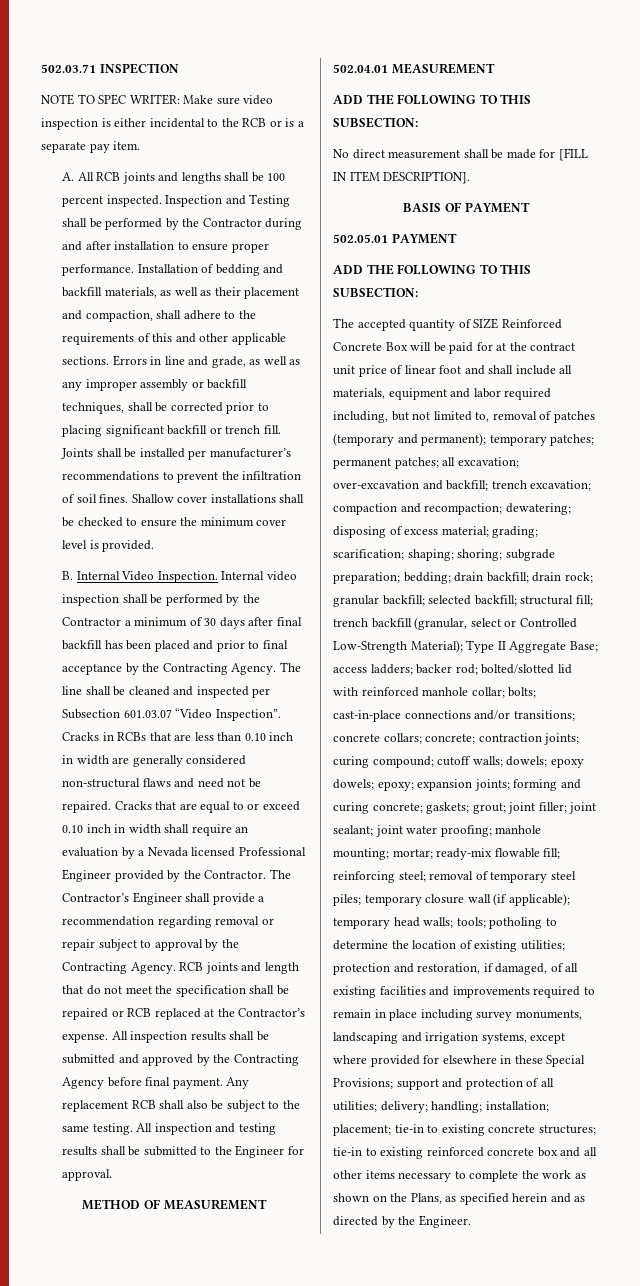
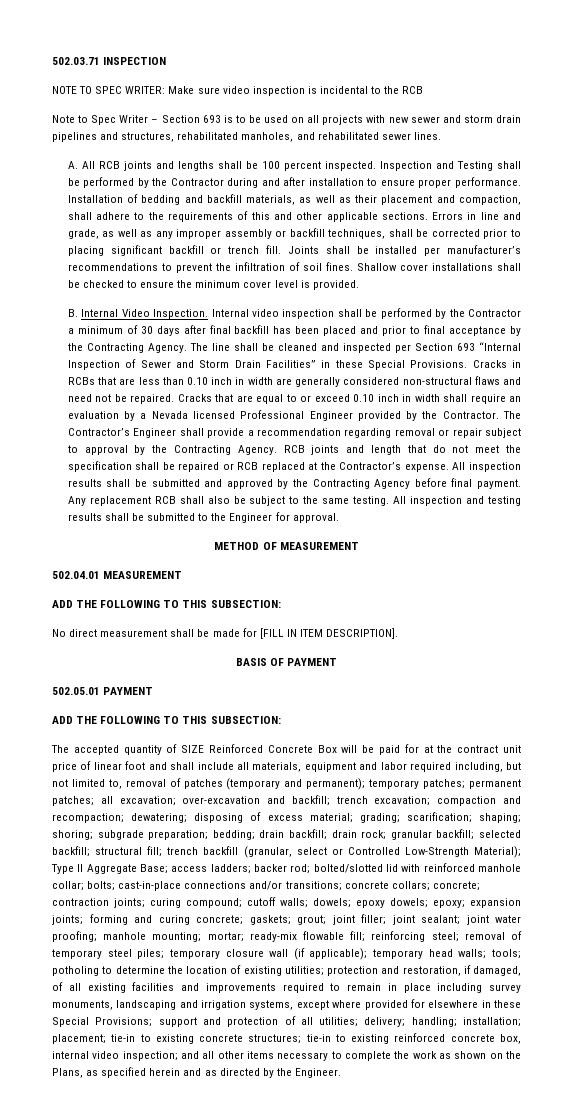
[114,118,147,127] either -> (317, 90) none
[269,118,304,127] [41,141,141,153] or is a separate pay item. -> [52,115,521,125] [52,132,441,142] // Note to Spec Writer – Section 693 is to be used on all projects with new sewer and storm drain pipelines and structures, rehabilitated manholes, and rehabilitated sewer lines.
[62,708,281,721] Subsection 601.03.07 “Video Inspection”. -> [414,342,521,351] [67,359,468,370] Section 693 “Internal Inspection of Sewer and Storm Drain Facilities” in these Special Provisions.
[537,1147,558,1157] box -> [499,1034,521,1044] [52,1051,178,1061] box, internal video inspection;

